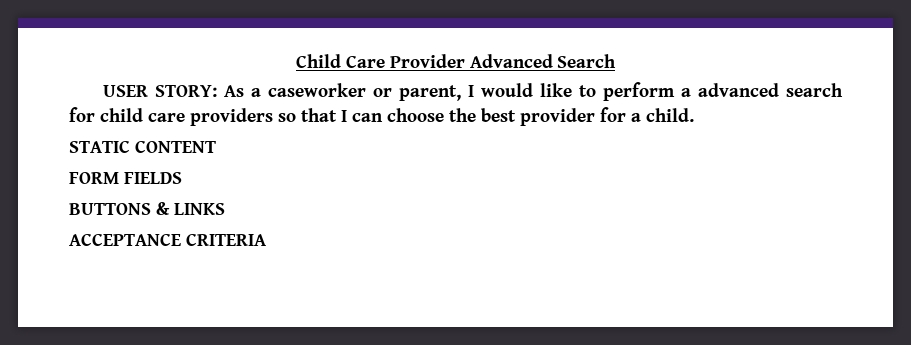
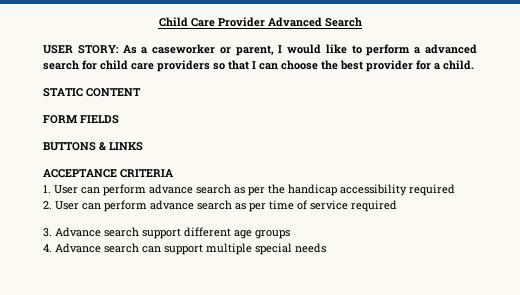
(266, 239) none -> [43,184,455,196] [43,200,397,212] [43,227,290,239] [43,243,326,255] // 1. User can perform advance search as per the handicap accessibility required // 2. User can perform advance search as per time of service required // 3. Advance search support different age groups // 4. Advance search can support multiple special needs

